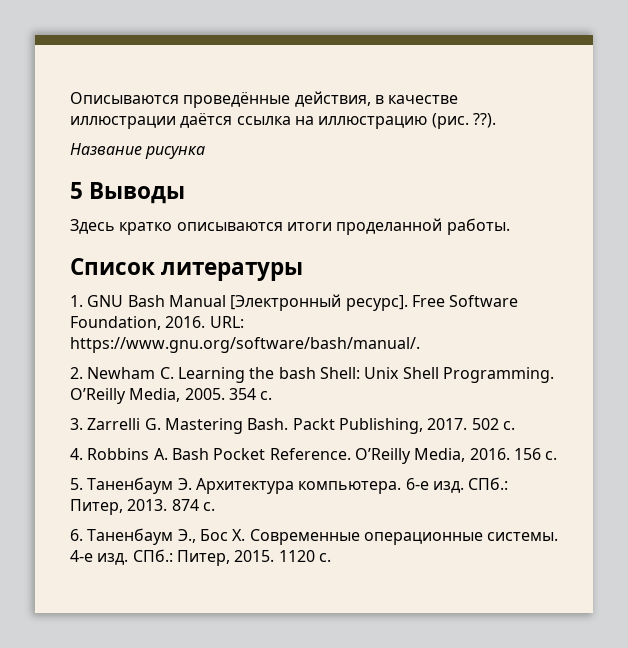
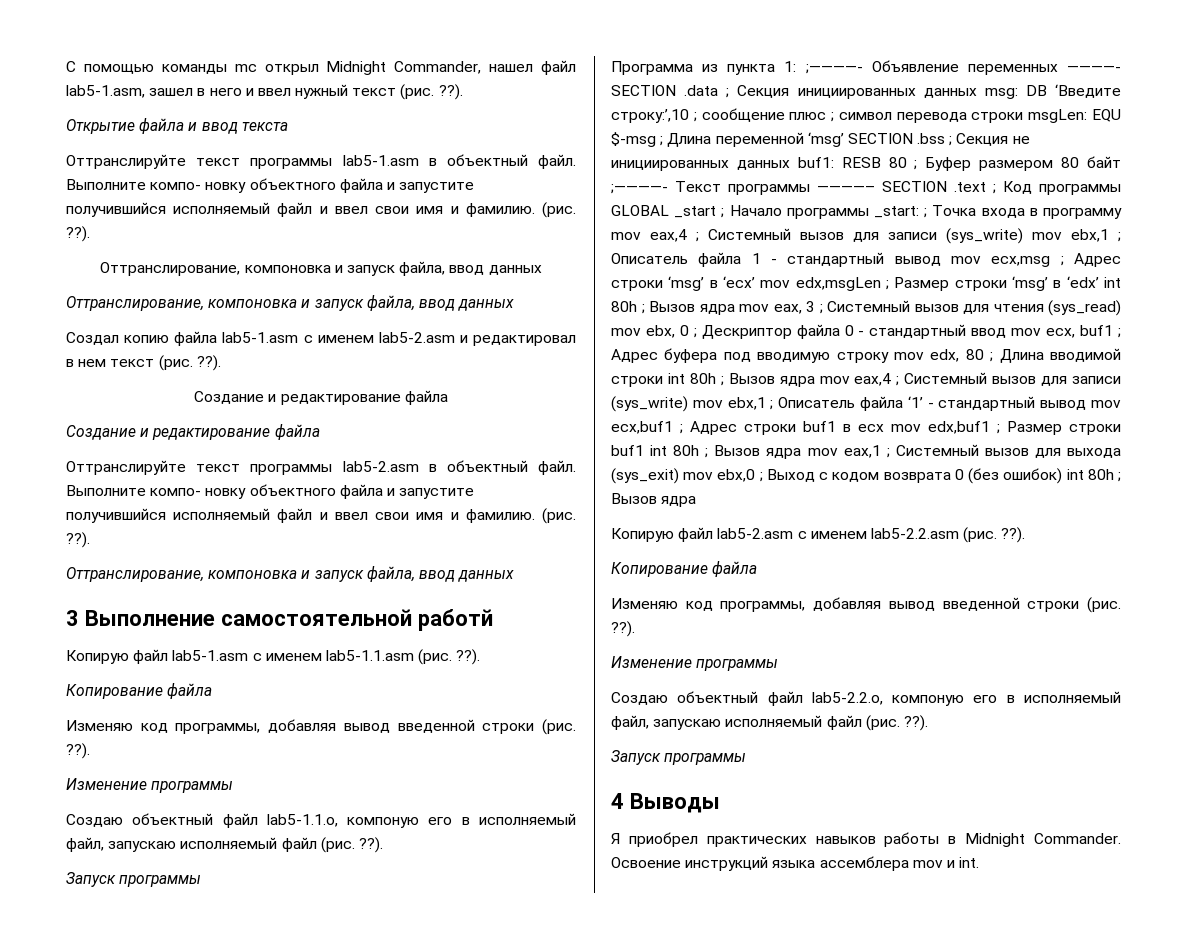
[70,91,459,108] [70,112,496,129] [70,143,206,159] [70,182,186,204] [70,218,510,235] [70,258,304,281] [70,294,519,311] [70,316,244,330] [70,337,420,353] [70,367,554,383] [70,388,273,404] [70,418,515,434] [70,448,558,464] [70,477,509,494] [70,499,215,515] [70,528,559,545] [70,549,331,566] Описываются проведённые действия, в качестве иллюстрации даётся ссылка на иллюстрацию (рис. ??). // Название рисунка // 5 Выводы // Здесь кратко описываются итоги проделанной работы. // Список литературы // 1. GNU Bash Manual [Электронный ресурс]. Free Software Foundation, 2016. URL: https://www.gnu.org/software/bash/manual/. // 2. Newham C. Learning the bash Shell: Unix Shell Programming. O’Reilly Media, 2005. 354 с. // 3. Zarrelli G. Mastering Bash. Packt Publishing, 2017. 502 с. // 4. Robbins A. Bash Pocket Reference. O’Reilly Media, 2016. 156 с. // 5. Таненбаум Э. Архитектура компьютера. 6-е изд. СПб.: Питер, 2013. 874 с. // 6. Таненбаум Э., Бос Х. Современные операционные системы. 4-е изд. СПб.: Питер, 2015. 1120 с. -> [66,60,576,75] [66,84,463,100] [66,118,288,134] [66,154,576,169] [66,178,475,193] [66,202,576,218] [66,226,90,242] [100,261,542,276] [66,295,515,311] [66,331,576,346] [66,355,221,371] [194,390,448,405] [66,424,320,440] [66,460,576,475] [66,484,475,499] [66,508,576,524] [66,532,90,548] [66,566,515,582] [66,609,493,631] [66,649,481,665] [66,683,213,699] [66,719,576,735] [66,743,90,759] [66,778,234,793] [66,813,576,828] [66,837,383,853] [66,872,202,887] [611,60,1121,75] [611,84,1121,99] [611,108,1121,123] [611,132,1030,147] [611,156,1121,171] [611,181,1121,195] [611,205,1122,219] [611,228,1121,244] [611,252,1121,267] [611,276,1121,291] [611,300,1121,316] [611,324,1121,339] [611,348,1121,363] [611,372,1121,387] [611,396,1121,412] [611,421,1121,435] [611,444,1121,459] [611,468,1121,484] [611,493,697,507] [611,527,1026,543] [611,561,758,577] [611,597,1121,613] [611,621,635,637] [611,656,779,671] [611,691,1121,706] [611,715,928,731] [611,750,747,765] [611,793,720,813] [611,832,1121,847] [611,856,980,871] С помощью команды mc открыл Midnight Commander, нашел файл lab5-1.asm, зашел в него и ввел нужный текст (рис. ??). // Открытие файла и ввод текста // Оттранслируйте текст программы lab5-1.asm в объектный файл. Выполните компо- новку объектного файла и запустите получившийся исполняемый файл и ввел свои имя и фамилию. (рис. ??). // Оттранслирование, компоновка и запуск файла, ввод данных // Оттранслирование, компоновка и запуск файла, ввод данных // Создал копию файла lab5-1.asm с именем lab5-2.asm и редактировал в нем текст (рис. ??). // Создание и редактирование файла // Создание и редактирование файла // Оттранслируйте текст программы lab5-2.asm в объектный файл. Выполните компо- новку объектного файла и запустите получившийся исполняемый файл и ввел свои имя и фамилию. (рис. ??). // Оттранслирование, компоновка и запуск файла, ввод данных // 3 Выполнение самостоятельной работй // Копирую файл lab5-1.asm с именем lab5-1.1.asm (рис. ??). // Копирование файла // Изменяю код программы, добавляя вывод введенной строки (рис. ??). // Изменение программы // Создаю объектный файл lab5-1.1.o, компоную его в исполняемый файл, запускаю исполняемый файл (рис. ??). // Запуск программы // Программа из пункта 1: ;————- Объявление переменных ————- SECTION .data ; Секция инициированных данных msg: DB ‘Введите строку:’,10 ; сообщение плюс ; символ перевода строки msgLen: EQU $-msg ; Длина переменной ‘msg’ SECTION .bss ; Секция не инициированных данных buf1: RESB 80 ; Буфер размером 80 байт ;————- Текст программы ————– SECTION .text ; Код программы GLOBAL _start ; Начало программы _start: ; Точка входа в программу mov eax,4 ; Системный вызов для записи (sys_write) mov ebx,1 ; Описатель файла 1 - стандартный вывод mov ecx,msg ; Адрес строки ‘msg’ в ‘ecx’ mov edx,msgLen ; Размер строки ‘msg’ в ‘edx’ int 80h ; Вызов ядра mov eax, 3 ; Системный вызов для чтения (sys_read) mov ebx, 0 ; Дескриптор файла 0 - стандартный ввод mov ecx, buf1 ; Адрес буфера под вводимую строку mov edx, 80 ; Длина вводимой строки int 80h ; Вызов ядра mov eax,4 ; Системный вызов для записи (sys_write) mov ebx,1 ; Описатель файла ‘1’ - стандартный вывод mov ecx,buf1 ; Адрес строки buf1 в ecx mov edx,buf1 ; Размер строки buf1 int 80h ; Вызов ядра mov eax,1 ; Системный вызов для выхода (sys_exit) mov ebx,0 ; Выход с кодом возврата 0 (без ошибок) int 80h ; Вызов ядра // Копирую файл lab5-2.asm с именем lab5-2.2.asm (рис. ??). // Копирование файла // Изменяю код программы, добавляя вывод введенной строки (рис. ??). // Изменение программы // Создаю объектный файл lab5-2.2.o, компоную его в исполняемый файл, запускаю исполняемый файл (рис. ??). // Запуск программы // 4 Выводы // Я приобрел практических навыков работы в Midnight Commander. Освоение инструкций языка ассемблера mov и int.

